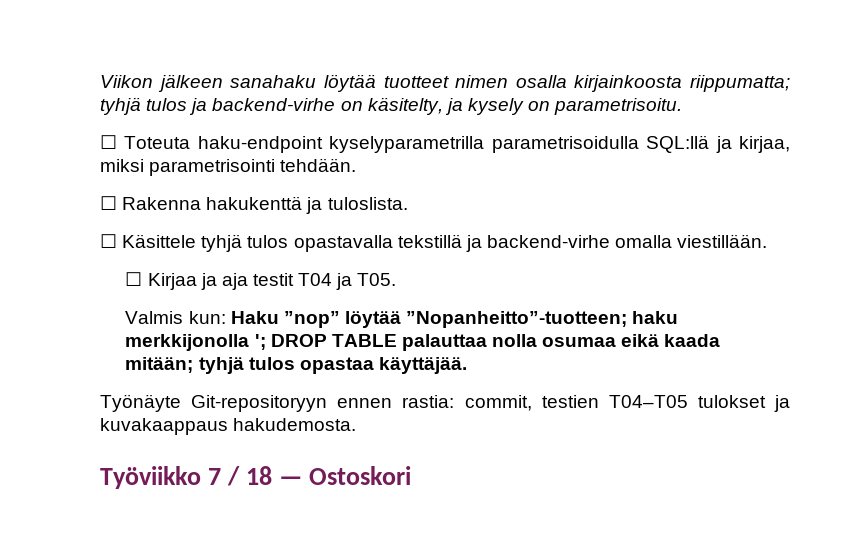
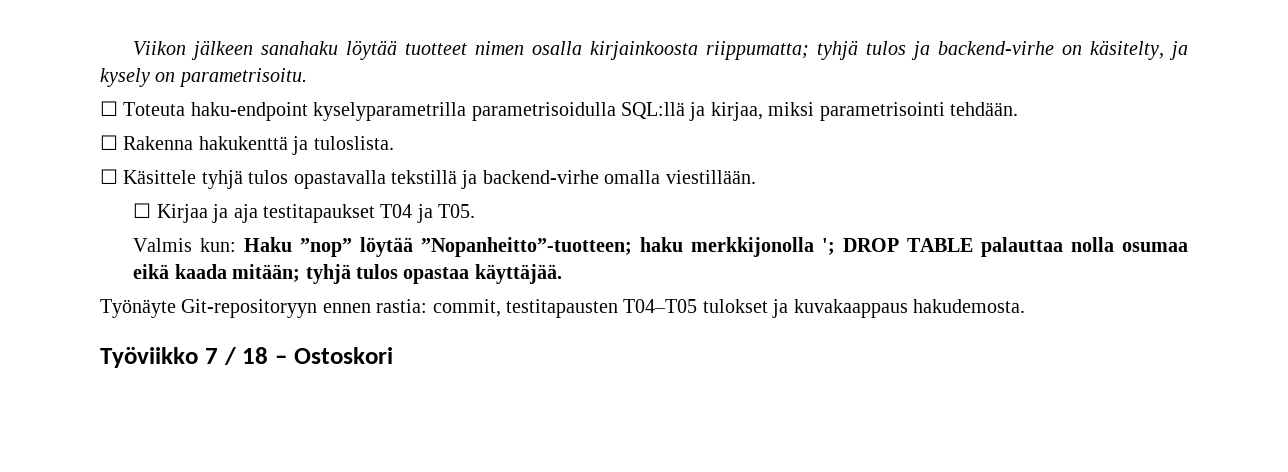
[252,273,294,286] testit -> [263,204,376,223] testitapaukset
[541,395,599,408] testien -> [505,299,618,318] testitapausten
[278,476,303,485] — -> [275,355,287,364] –

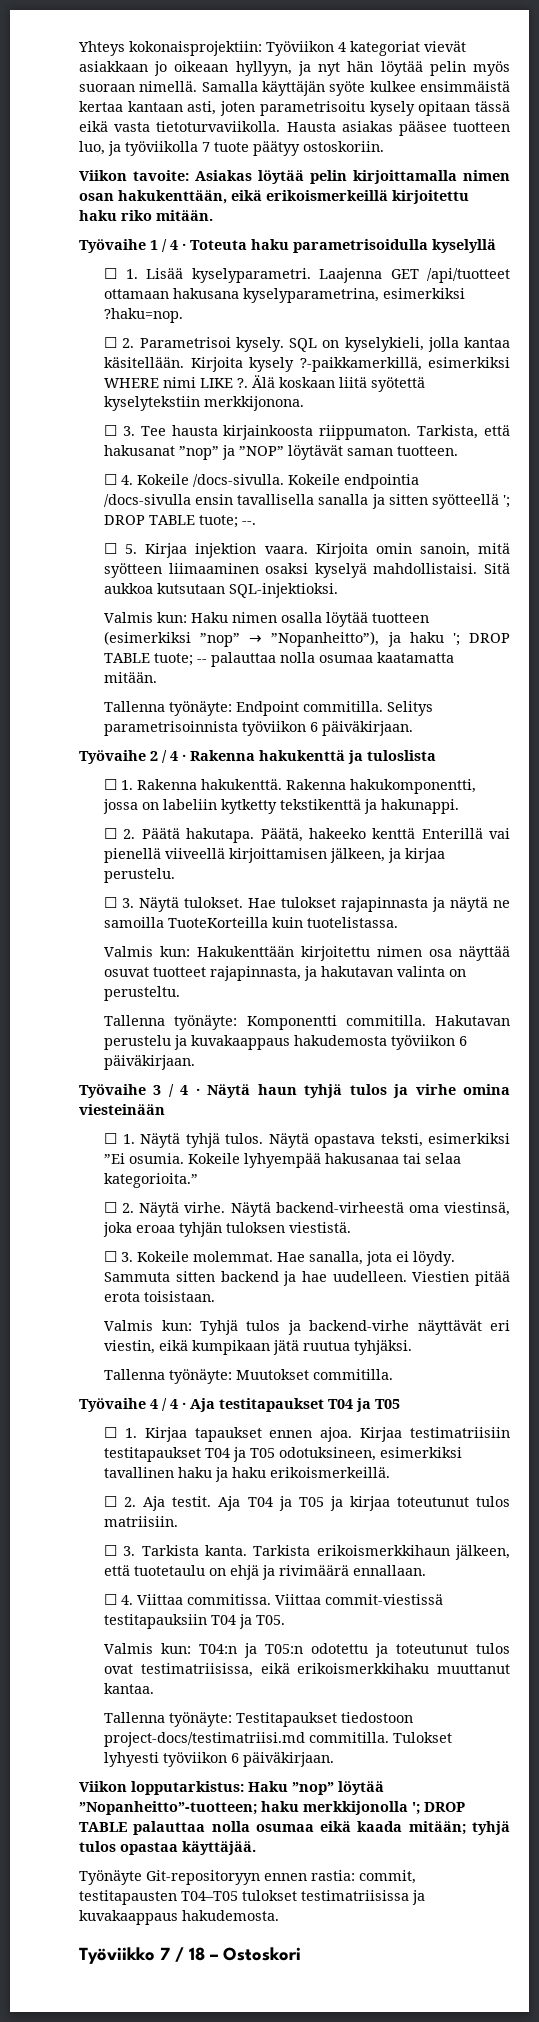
[132,40,1188,60] [100,68,307,87] [100,101,1018,121] [100,135,394,155] [100,169,756,189] [133,203,376,223] Viikon jälkeen sanahaku löytää tuotteet nimen osalla kirjainkoosta riippumatta; tyhjä tulos ja backend-virhe on käsitelty, ja kysely on parametrisoitu. // ☐ Toteuta haku-endpoint kyselyparametrilla parametrisoidulla SQL:llä ja kirjaa, miksi parametrisointi tehdään. // ☐ Rakenna hakukenttä ja tuloslista. // ☐ Käsittele tyhjä tulos opastavalla tekstillä ja backend-virhe omalla viestillään. // ☐ Kirjaa ja aja testitapaukset -> [78,41,466,56] [79,61,511,76] [79,81,510,96] [79,101,511,116] [79,121,511,136] [79,141,384,156] [79,170,510,184] [79,190,469,204] [79,210,213,221] [79,239,496,253] [104,268,511,283] [104,288,466,303] [104,308,184,323] [104,337,510,352] [104,357,510,372] [104,375,426,392] [104,396,305,411] [104,425,511,440] [104,445,459,460] [104,474,420,489] [104,494,511,509] [104,515,257,528] [104,543,510,558] [104,563,510,578] [104,583,339,598] [104,612,430,627] [104,631,511,647] [104,652,455,667] [104,672,158,683] [104,701,434,716] [104,721,414,736] [79,750,436,764] [104,779,477,794] [103,799,460,814] [104,828,510,843] [104,848,446,863] [104,868,176,883] [104,897,510,912] [104,917,399,928] [104,946,511,961] [104,966,467,981] [104,986,181,1001] [104,1015,510,1030] [104,1035,468,1050] [104,1055,196,1070] [79,1084,510,1098] [79,1104,165,1115] [104,1133,510,1148] [104,1153,462,1168] [104,1173,199,1188] [104,1202,511,1217] [103,1222,352,1237] [104,1251,456,1266] [104,1271,510,1286] [104,1291,216,1302] [104,1320,510,1335] [104,1340,413,1355] [104,1369,394,1384] [79,1398,400,1412] [104,1427,511,1442] [104,1447,463,1462] [104,1467,391,1482] [104,1496,510,1511] [104,1516,179,1527] [104,1545,511,1560] [104,1565,427,1580] [104,1594,444,1605] [104,1614,208,1629] Yhteys kokonaisprojektiin: Työviikon 4 kategoriat vievät asiakkaan jo oikeaan hyllyyn, ja nyt hän löytää pelin myös suoraan nimellä. Samalla käyttäjän syöte kulkee ensimmäistä kertaa kantaan asti, joten parametrisoitu kysely opitaan tässä eikä vasta tietoturvaviikolla. Hausta asiakas pääsee tuotteen luo, ja työviikolla 7 tuote päätyy ostoskoriin. // Viikon tavoite: Asiakas löytää pelin kirjoittamalla nimen osan hakukenttään, eikä erikoismerkeillä kirjoitettu haku riko mitään. // Työvaihe 1 / 4 · Toteuta haku parametrisoidulla kyselyllä // ☐ 1. Lisää kyselyparametri. Laajenna GET /api/tuotteet ottamaan hakusana kyselyparametrina, esimerkiksi ?haku=nop. // ☐ 2. Parametrisoi kysely. SQL on kyselykieli, jolla kantaa käsitellään. Kirjoita kysely ?-paikkamerkillä, esimerkiksi WHERE nimi LIKE ?. Älä koskaan liitä syötettä kyselytekstiin merkkijonona. // ☐ 3. Tee hausta kirjainkoosta riippumaton. Tarkista, että hakusanat ”nop” ja ”NOP” löytävät saman tuotteen. // ☐ 4. Kokeile /docs-sivulla. Kokeile endpointia /docs-sivulla ensin tavallisella sanalla ja sitten syötteellä '; DROP TABLE tuote; --. // ☐ 5. Kirjaa injektion vaara. Kirjoita omin sanoin, mitä syötteen liimaaminen osaksi kyselyä mahdollistaisi. Sitä aukkoa kutsutaan SQL-injektioksi. // Valmis kun: Haku nimen osalla löytää tuotteen (esimerkiksi ”nop” → ”Nopanheitto”), ja haku '; DROP TABLE tuote; -- palauttaa nolla osumaa kaatamatta mitään. // Tallenna työnäyte: Endpoint commitilla. Selitys parametrisoinnista työviikon 6 päiväkirjaan. // Työvaihe 2 / 4 · Rakenna hakukenttä ja tuloslista // ☐ 1. Rakenna hakukenttä. Rakenna hakukomponentti, jossa on labeliin kytketty tekstikenttä ja hakunappi. // ☐ 2. Päätä hakutapa. Päätä, hakeeko kenttä Enterillä vai pienellä viiveellä kirjoittamisen jälkeen, ja kirjaa perustelu. // ☐ 3. Näytä tulokset. Hae tulokset rajapinnasta ja näytä ne samoilla TuoteKorteilla kuin tuotelistassa. // Valmis kun: Hakukenttään kirjoitettu nimen osa näyttää osuvat tuotteet rajapinnasta, ja hakutavan valinta on perusteltu. // Tallenna työnäyte: Komponentti commitilla. Hakutavan perustelu ja kuvakaappaus hakudemosta työviikon 6 päiväkirjaan. // Työvaihe 3 / 4 · Näytä haun tyhjä tulos ja virhe omina viesteinään // ☐ 1. Näytä tyhjä tulos. Näytä opastava teksti, esimerkiksi ”Ei osumia. Kokeile lyhyempää hakusanaa tai selaa kategorioita.” // ☐ 2. Näytä virhe. Näytä backend-virheestä oma viestinsä, joka eroaa tyhjän tuloksen viestistä. // ☐ 3. Kokeile molemmat. Hae sanalla, jota ei löydy. Sammuta sitten backend ja hae uudelleen. Viestien pitää erota toisistaan. // Valmis kun: Tyhjä tulos ja backend-virhe näyttävät eri viestin, eikä kumpikaan jätä ruutua tyhjäksi. // Tallenna työnäyte: Muutokset commitilla. // Työvaihe 4 / 4 · Aja testitapaukset T04 ja T05 // ☐ 1. Kirjaa tapaukset ennen ajoa. Kirjaa testimatriisiin testitapaukset T04 ja T05 odotuksineen, esimerkiksi tavallinen haku ja haku erikoismerkeillä. // ☐ 2. Aja testit. Aja T04 ja T05 ja kirjaa toteutunut tulos matriisiin. // ☐ 3. Tarkista kanta. Tarkista erikoismerkkihaun jälkeen, että tuotetaulu on ehjä ja rivimäärä ennallaan. // ☐ 4. Viittaa commitissa. Viittaa commit-viestissä testitapauksiin
(237, 245) none -> [199,1643,510,1658] [104,1663,510,1677] [104,1683,155,1694] [104,1712,414,1727] [104,1732,453,1747] [104,1752,335,1767] [79,1781,244,1795] T04:n ja T05:n odotettu ja toteutunut tulos ovat testimatriisissa, eikä erikoismerkkihaku muuttanut kantaa. // Tallenna työnäyte: Testitapaukset tiedostoon project-docs/testimatriisi.md commitilla. Tulokset lyhyesti työviikon 6 päiväkirjaan. // Viikon lopputarkistus:
(768, 306) none -> [301,1890,409,1901] testimatriisissa

